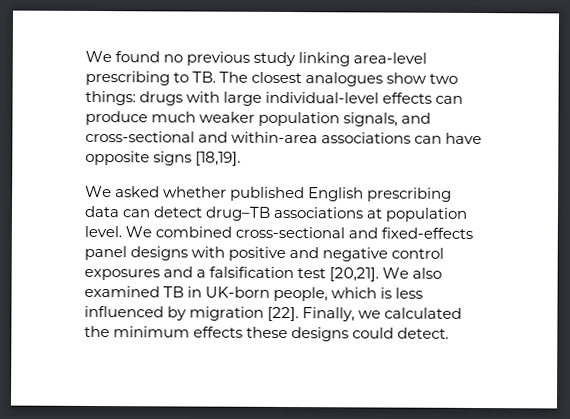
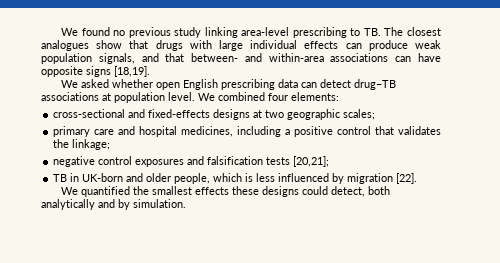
[429,73,459,84] [85,90,136,106] two things: -> [129,40,149,49] that
[265,91,380,104] individual-level -> [250,40,298,49] individual
[151,111,256,123] much weaker -> [414,40,441,49] weak
[85,130,195,143] cross-sectional -> [165,53,239,62] that between-
[230,186,306,202] published -> [156,82,181,90] open
(233, 232) none -> [268,92,339,101] four elements: //
[84,245,445,262] [84,266,443,282] [84,285,160,298] panel designs with positive and negative control exposures and a falsification test [20,21]. We also examined -> [213,109,376,120] [53,126,442,137] [53,139,111,150] [53,156,330,167] designs at two geographic scales; // primary care and hospital medicines, including a positive control that validates the linkage; // negative control exposures and falsification tests [20,21]; //
(271, 292) none -> [126,173,172,182] and older
[302,307,463,322] [84,325,450,342] Finally, we calculated the minimum effects these designs could detect. -> [61,186,391,197] [41,199,186,210] // We quantified the smallest effects these designs could detect, both analytically and by simulation.

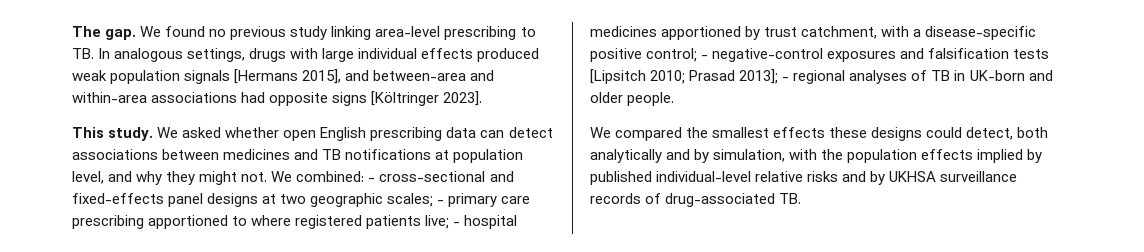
(61, 32) none -> [72,26,137,40] The gap.
[384,27,441,36] [41,40,149,51] The closest analogues show that -> [98,48,246,62] In analogous settings,
[345,40,441,51] [41,53,441,64] [41,66,150,77] can produce weak population signals, and that between- and within-area associations can have opposite signs [18,19]. // -> [477,48,540,62] [72,69,495,84] [72,91,483,106] [72,127,154,141] produced weak population signals [Hermans 2015], and between-area and within-area associations had opposite signs [Költringer 2023]. // This study.
[354,79,397,90] [41,92,339,103] drug–TB associations at population level. We combined four elements: // -> [72,149,524,163] [72,171,376,185] associations between medicines and TB notifications at population level, and why they might not. We combined: -
(211, 113) none -> [168,193,204,207] panel
(376, 114) // -> [437,200,445,204] -
[118,126,442,137] [53,139,111,150] [53,156,330,167] and hospital medicines, including a positive control that validates the linkage; // negative control exposures and falsification tests [20,21]; // -> [72,215,518,229] [590,26,1037,40] [590,48,1050,62] [590,69,928,84] prescribing apportioned to where registered patients live; - hospital medicines apportioned by trust catchment, with a disease-specific positive control; - negative-control exposures and falsification tests [Lipsitch 2010; Prasad 2013]; - regional analyses of
[174,173,418,184] [61,186,131,197] people, which is less influenced by migration [22]. // We quantified -> [627,92,675,106] [590,127,683,141] people. // We compared
[133,199,186,208] simulation. -> [713,149,1043,163] [590,171,1018,185] [590,193,802,207] simulation, with the population effects implied by published individual-level relative risks and by UKHSA surveillance records of drug-associated TB.

